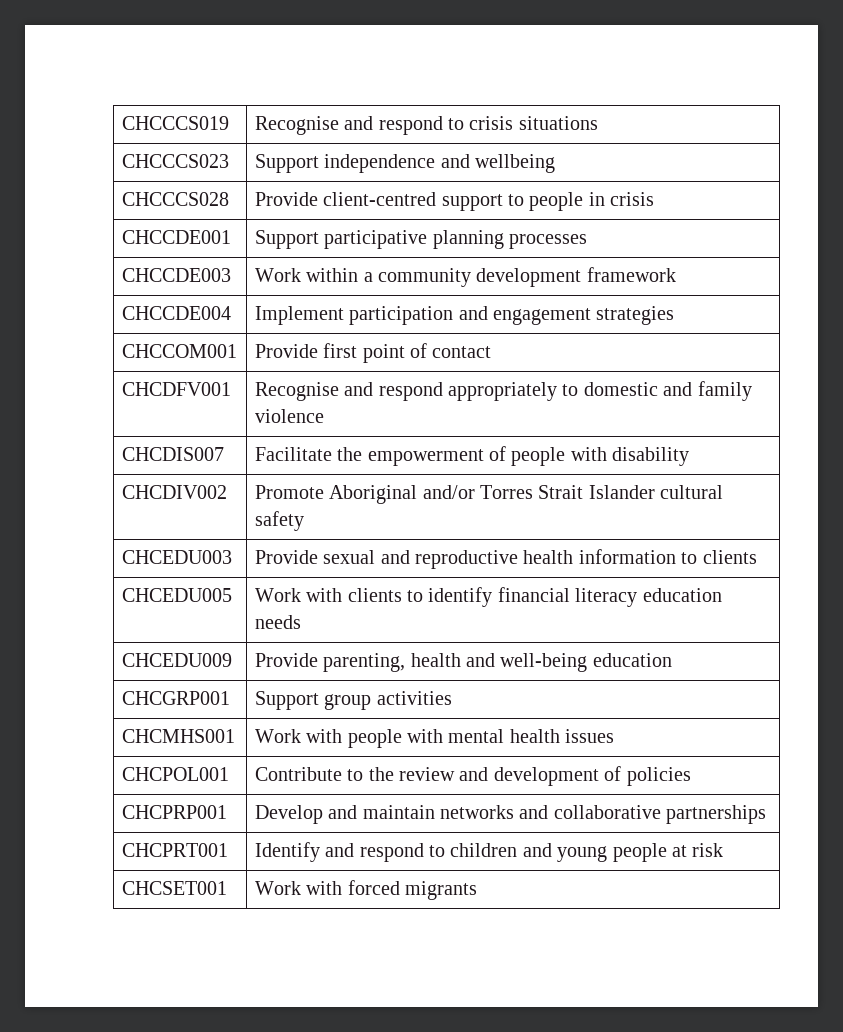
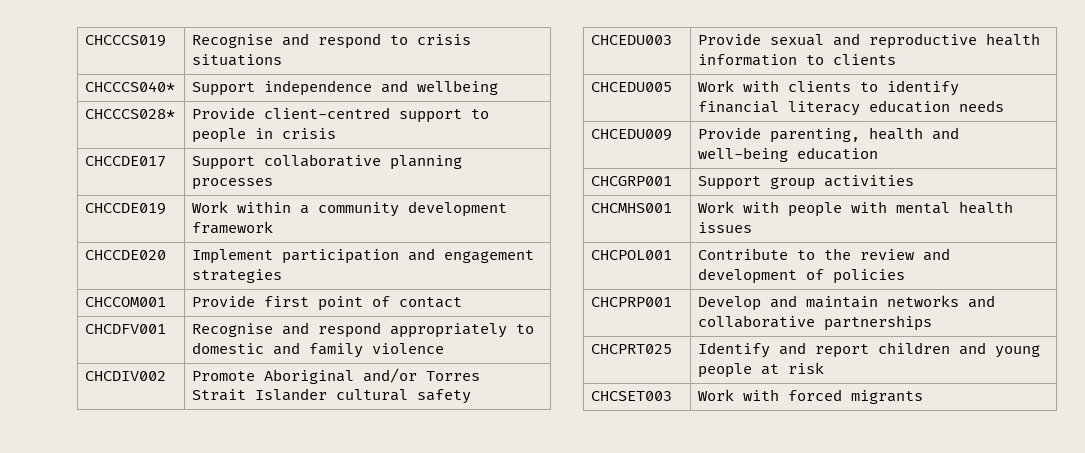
[121,154,229,168] CHCCCS023 -> [85,81,176,92] CHCCCS040*
[121,192,229,206] CHCCCS028 -> [85,109,176,119] CHCCCS028*
[121,230,231,244] [254,230,428,249] CHCCDE001 | Support participative -> [85,156,167,167] [192,154,382,170] CHCCDE017 | Support collaborative
[121,268,231,282] CHCCDE003 -> [85,203,167,215] CHCCDE019
[121,306,231,320] CHCCDE004 -> [85,250,167,260] CHCCDE020
[121,447,224,461] [254,446,690,466] // CHCDIS007 | Facilitate the empowerment of people with disability -> (445, 348) none
[121,843,228,857] CHCPRT001 -> [591,344,673,354] CHCPRT025
[359,843,445,862] respond to -> [815,344,870,358] report
[121,881,227,895] CHCSET001 -> [591,391,673,401] CHCSET003

